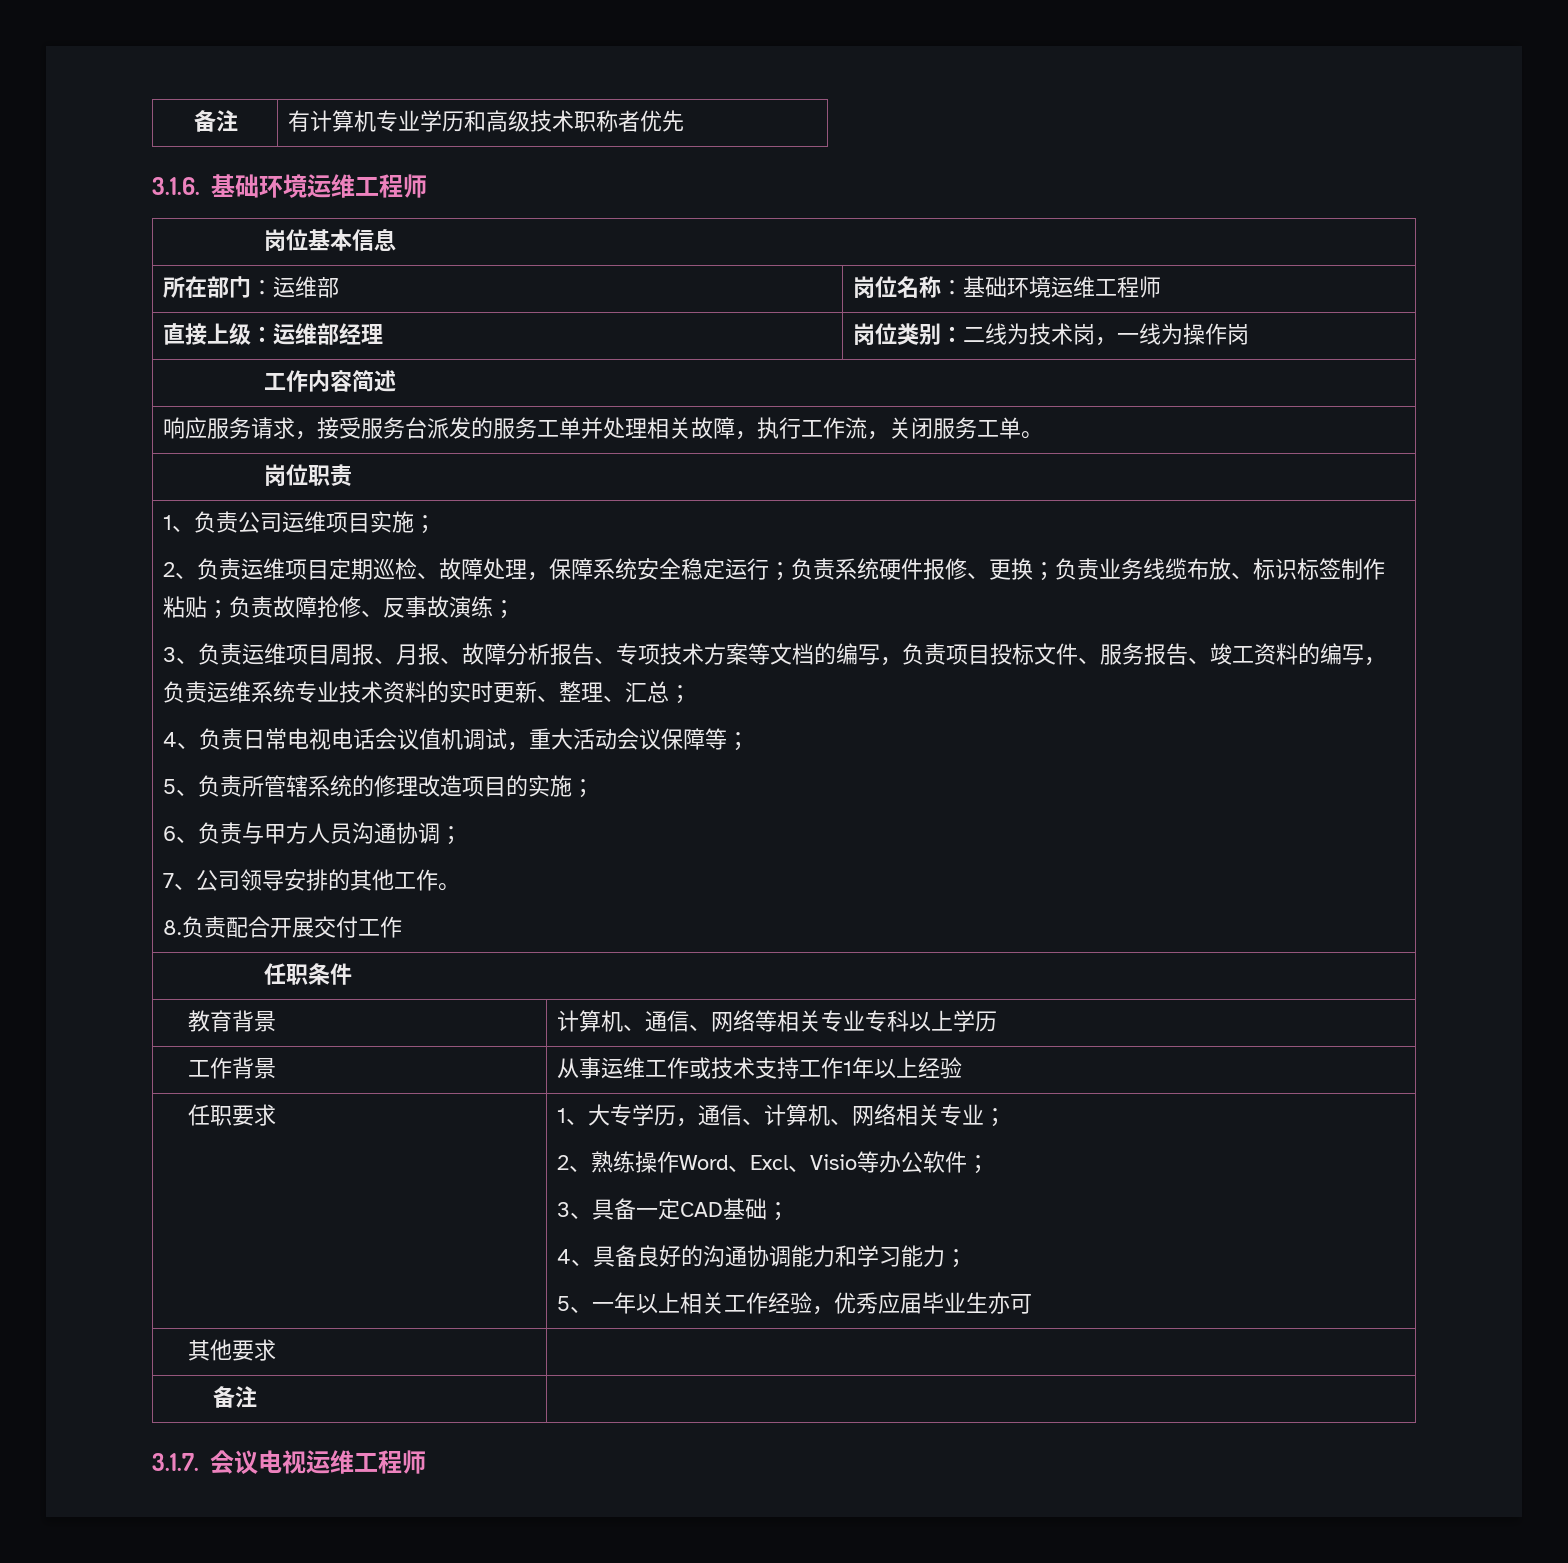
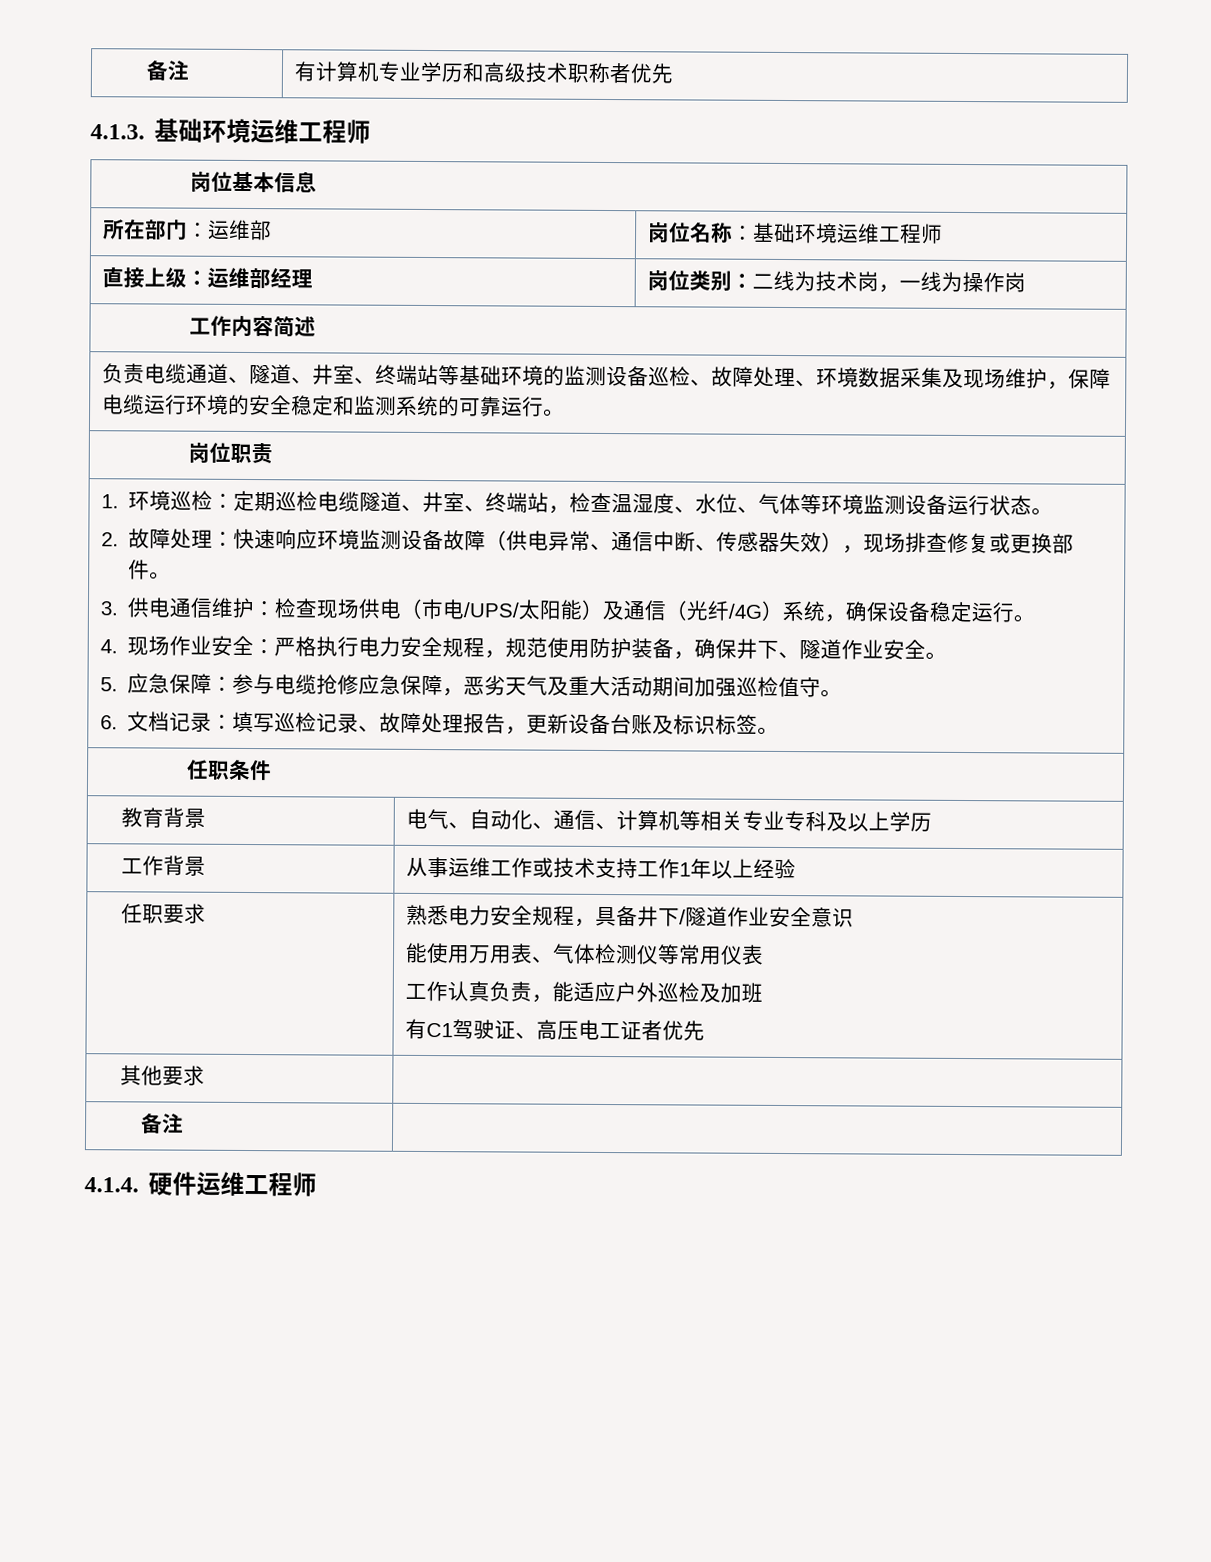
[152,177,200,195] 3.1.6. -> [90,124,145,140] 4.1.3.
[163,417,1044,440] [263,464,352,486] [163,511,437,534] [163,558,1386,581] [163,596,516,619] [163,643,1387,666] [163,681,692,704] [163,728,750,751] [163,775,595,798] [163,822,463,845] [163,869,461,891] [163,916,403,938] 响应服务请求，接受服务台派发的服务工单并处理相关故障，执行工作流，关闭服务工单。 // 岗位职责 // 1、负责公司运维项目实施； // 2、负责运维项目定期巡检、故障处理，保障系统安全稳定运行；负责系统硬件报修、更换；负责业务线缆布放、标识标签制作粘贴；负责故障抢修、反事故演练； // 3、负责运维项目周报、月报、故障分析报告、专项技术方案等文档的编写，负责项目投标文件、服务报告、竣工资料的编写，负责运维系统专业技术资料的实时更新、整理、汇总； // 4、负责日常电视电话会议值机调试，重大活动会议保障等； // 5、负责所管辖系统的修理改造项目的实施； // 6、负责与甲方人员沟通协调； // 7、公司领导安排的其他工作。 // 8.负责配合开展交付工作 -> [101,363,1111,390] [101,394,565,417] [187,442,273,465] [100,490,1054,516] [100,528,1075,554] [128,559,172,580] [99,597,1036,623] [99,635,948,660] [99,673,843,698] [99,711,780,735] 负责电缆通道、隧道、井室、终端站等基础环境的监测设备巡检、故障处理、环境数据采集及现场维护，保障电缆运行环境的安全稳定和监测系统的可靠运行。 // 岗位职责 // 1.环境巡检：定期巡检电缆隧道、井室、终端站，检查温湿度、水位、气体等环境监测设备运行状态。 // 2.故障处理：快速响应环境监测设备故障（供电异常、通信中断、传感器失效），现场排查修复或更换部件。 // 3.供电通信维护：检查现场供电（市电/UPS/太阳能）及通信（光纤/4G）系统，确保设备稳定运行。 // 4.现场作业安全：严格执行电力安全规程，规范使用防护装备，确保井下、隧道作业安全。 // 5.应急保障：参与电缆抢修应急保障，恶劣天气及重大活动期间加强巡检值守。 // 6.文档记录：填写巡检记录、故障处理报告，更新设备台账及标识标签。
[557,1010,624,1032] 计算机 -> [405,808,533,830] 电气、自动化
[711,1010,756,1032] 网络 -> [615,810,680,831] 计算机
(910, 1021) none -> [825,812,848,832] 及
[557,1104,1007,1127] [557,1151,990,1174] [557,1198,790,1221] [557,1245,968,1268] [557,1292,1033,1315] 1、大专学历，通信、计算机、网络相关专业； // 2、熟练操作Word、Excl、Visio等办公软件； // 3、具备一定CAD基础； // 4、具备良好的沟通协调能力和学习能力； // 5、一年以上相关工作经验，优秀应届毕业生亦可 -> [405,904,854,928] [404,942,764,965] [404,980,763,1003] [404,1018,705,1041] 熟悉电力安全规程，具备井下/隧道作业安全意识 // 能使用万用表、气体检测仪等常用仪表 // 工作认真负责，能适应户外巡检及加班 // 有C1驾驶证、高压电工证者优先
[152,1450,306,1475] 3.1.7.会议电视 -> [84,1171,198,1196] 4.1.4.硬件

